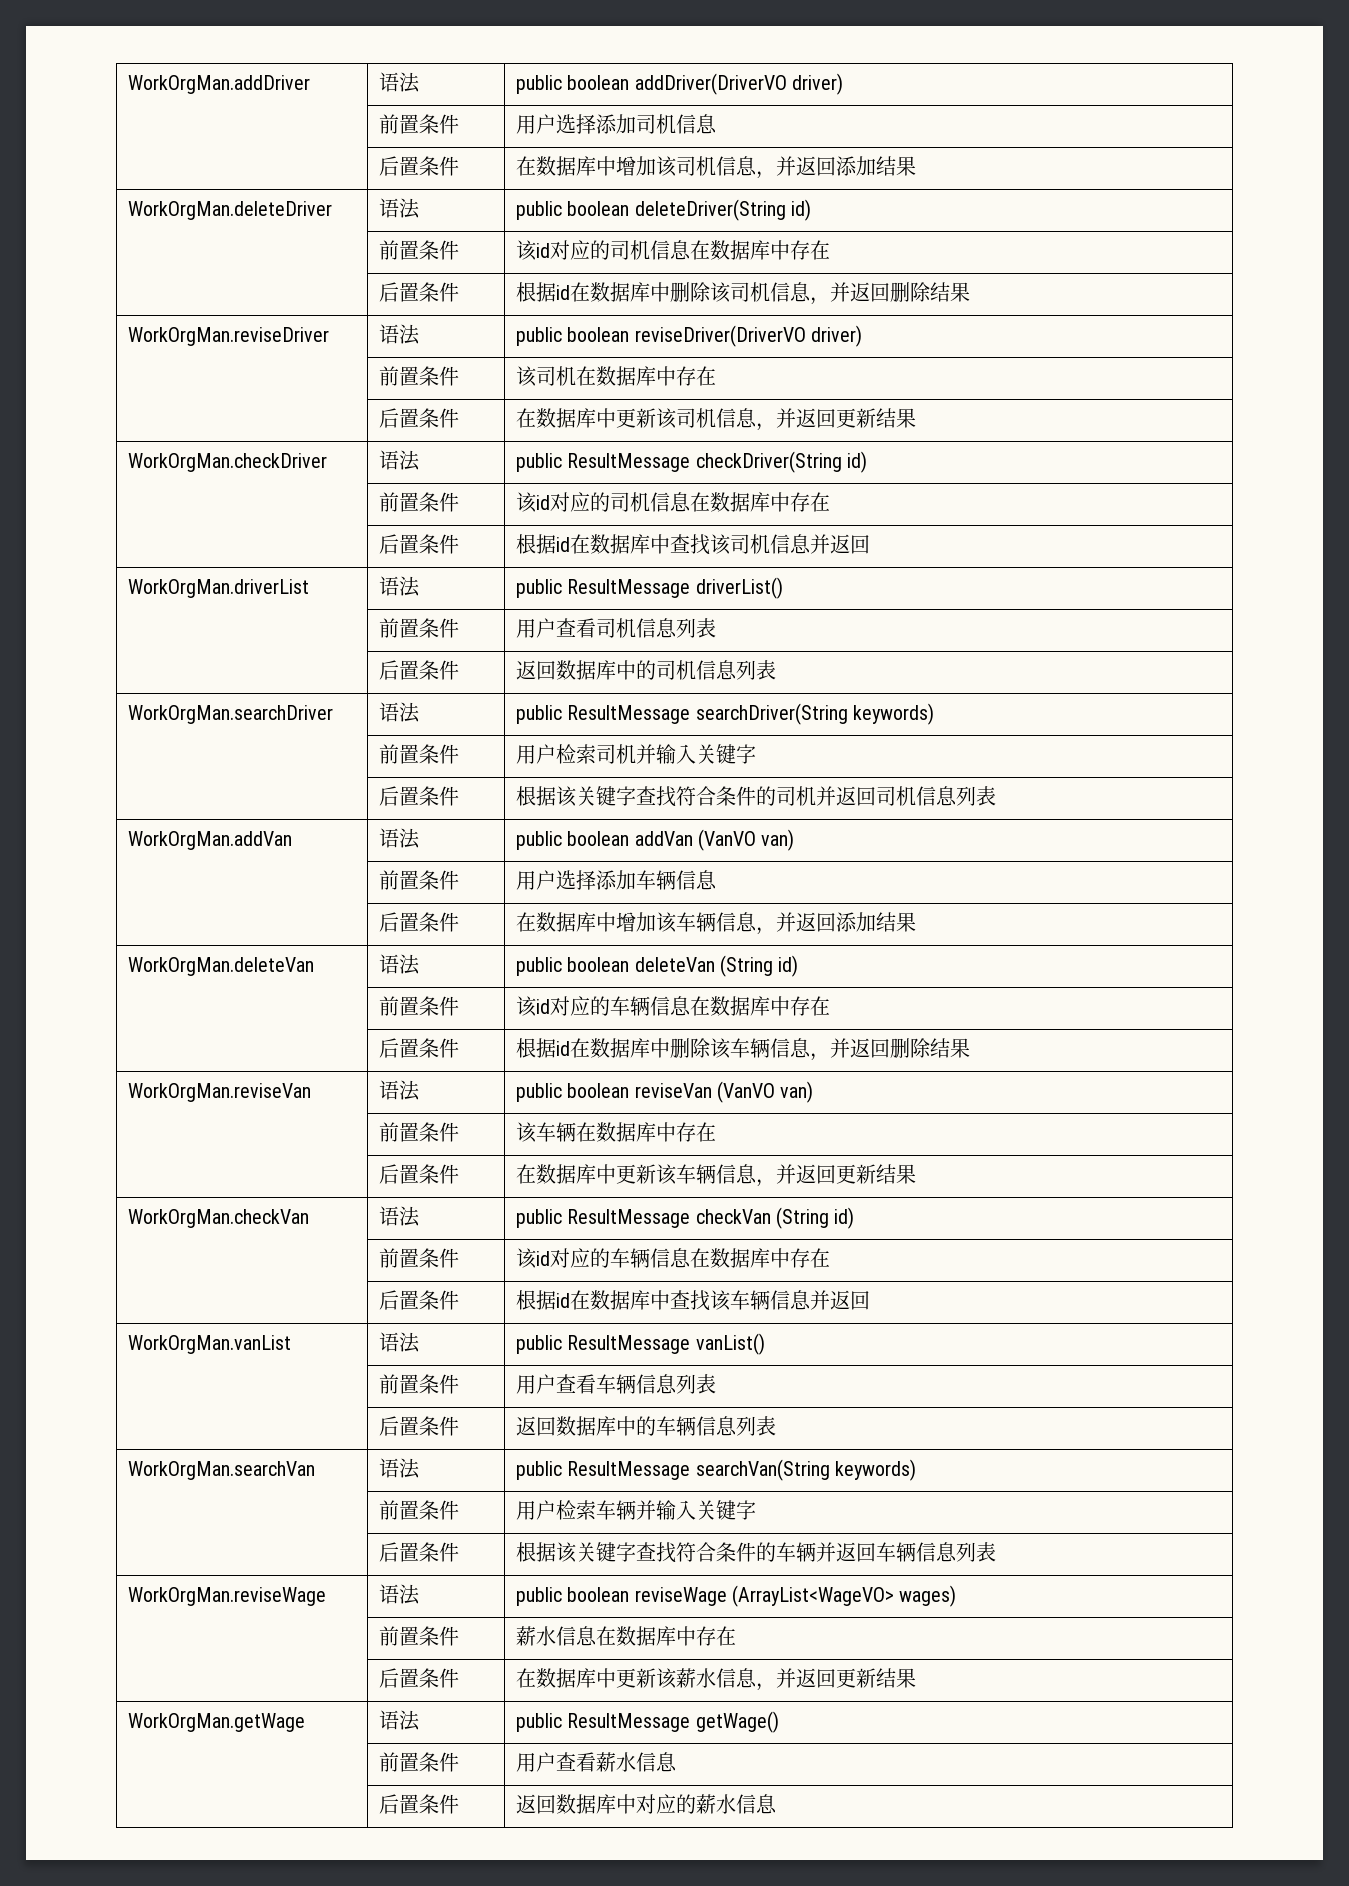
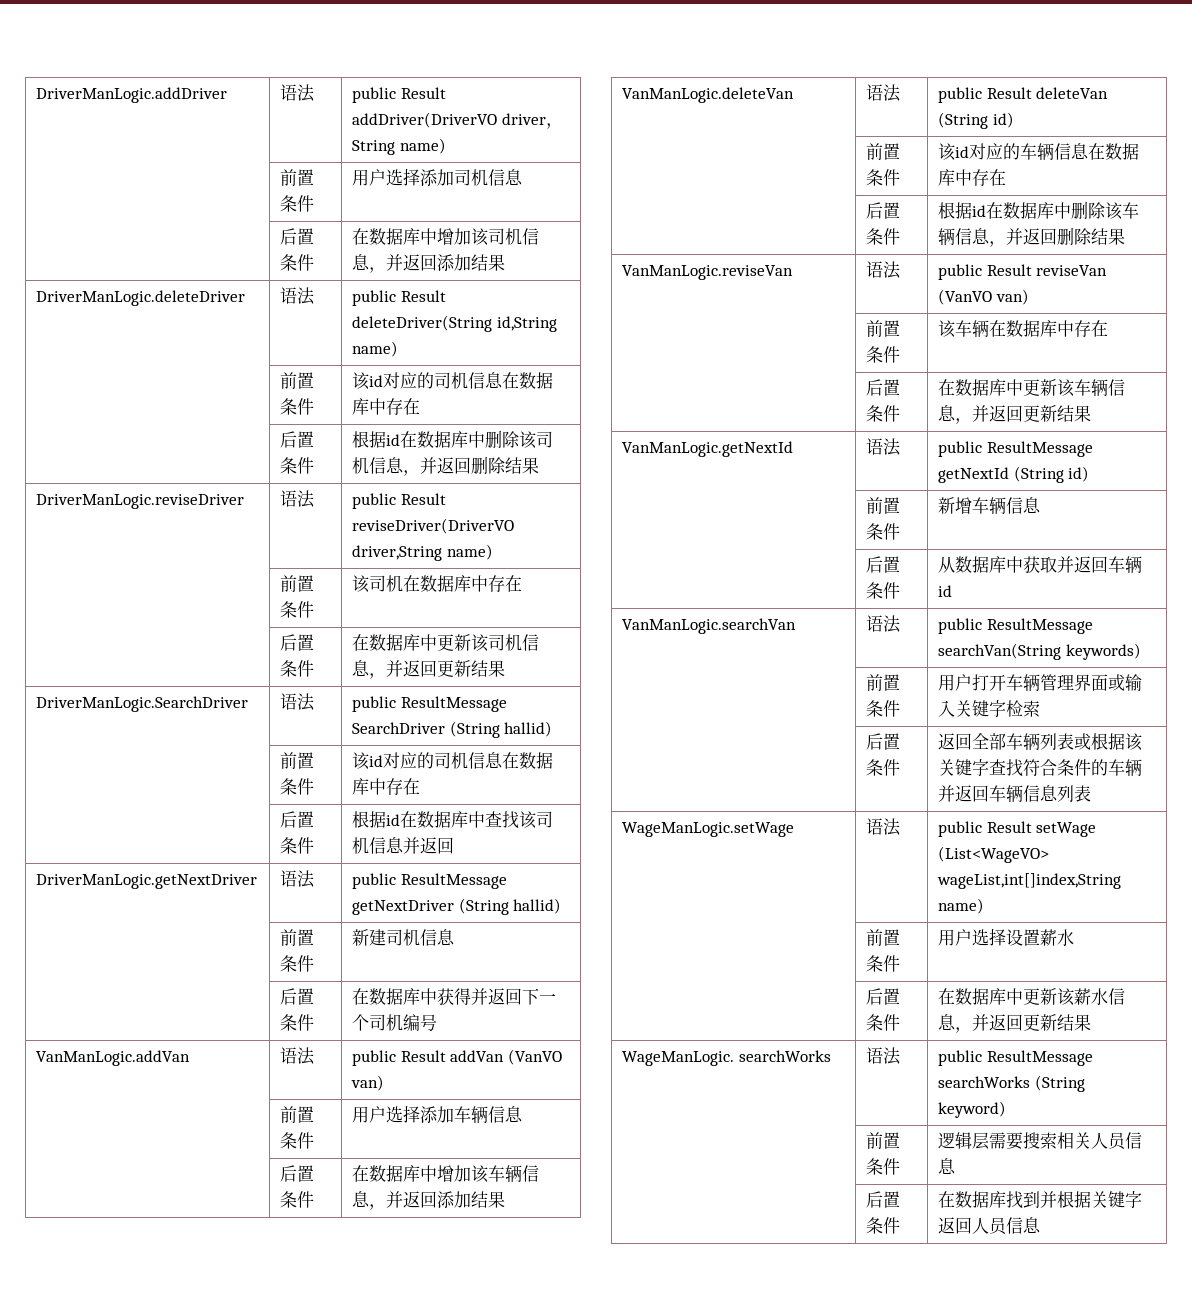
[127,75,310,94] [378,72,420,93] [515,73,844,95] WorkOrgMan.addDriver | 语法 | public boolean addDriver(DriverVO driver) -> [36,87,228,103] [280,84,316,102] [352,87,446,103] [352,112,563,129] [352,138,446,155] DriverManLogic.addDriver | 语法 | public Result addDriver(DriverVO driver，String name)
[127,201,332,220] [378,198,420,219] [515,199,812,221] WorkOrgMan.deleteDriver | 语法 | public boolean deleteDriver(String id) -> [36,290,246,306] [280,287,316,305] [352,290,446,306] [352,315,557,332] [352,341,399,357] DriverManLogic.deleteDriver | 语法 | public Result deleteDriver(String id,String name)
[127,327,329,346] [378,324,420,345] [515,325,863,347] WorkOrgMan.reviseDriver | 语法 | public boolean reviseDriver(DriverVO driver) -> [36,494,245,509] [280,490,316,508] [352,493,446,509] [352,518,515,534] [352,544,493,561] DriverManLogic.reviseDriver | 语法 | public Result reviseDriver(DriverVO driver,String name)
[127,453,327,472] [378,450,420,471] [515,451,868,473] WorkOrgMan.checkDriver | 语法 | public ResultMessage checkDriver(String id) -> [36,696,249,712] [280,693,316,711] [352,696,507,712] [352,721,553,738] DriverManLogic.SearchDriver | 语法 | public ResultMessage SearchDriver (String hallid)
[127,579,309,598] [378,576,420,597] [515,577,783,599] [378,618,459,638] [515,618,716,638] [378,660,459,680] [515,660,776,680] [127,705,333,724] [378,702,420,723] [515,703,935,725] [378,744,459,764] [515,744,756,764] [378,786,459,806] [515,786,996,807] [127,831,292,850] [378,828,420,849] [515,831,630,850] WorkOrgMan.driverList | 语法 | public ResultMessage driverList() // | 前置条件 | 用户查看司机信息列表 // | 后置条件 | 返回数据库中的司机信息列表 // WorkOrgMan.searchDriver | 语法 | public ResultMessage searchDriver(String keywords) // | 前置条件 | 用户检索司机并输入关键字 // | 后置条件 | 根据该关键字查找符合条件的司机并返回司机信息列表 // WorkOrgMan.addVan | 语法 | public boolean -> [36,874,258,889] [280,870,316,888] [352,873,507,889] [352,898,562,915] [280,929,315,946] [280,955,315,972] [352,929,456,946] [280,988,315,1005] [280,1014,315,1031] [352,988,557,1005] [352,1014,438,1031] [36,1050,191,1066] [280,1047,316,1065] [352,1050,446,1066] DriverManLogic.getNextDriver | 语法 | public ResultMessage getNextDriver (String hallid) // | 前置条件 | 新建司机信息 // | 后置条件 | 在数据库中获得并返回下一个司机编号 // VanManLogic.addVan | 语法 | public Result
[127,957,314,976] [378,954,420,975] [515,957,630,976] WorkOrgMan.deleteVan | 语法 | public boolean -> [622,87,795,103] [866,84,902,102] [938,87,1032,103] VanManLogic.deleteVan | 语法 | public Result
[127,1083,311,1102] [378,1080,420,1101] [515,1083,630,1102] WorkOrgMan.reviseVan | 语法 | public boolean -> [622,265,794,280] [866,261,902,279] [938,264,1032,280] VanManLogic.reviseVan | 语法 | public Result
[127,1209,309,1228] [378,1206,420,1227] [515,1207,855,1229] [378,1248,459,1268] [515,1248,830,1269] [378,1290,459,1310] [515,1290,870,1311] [127,1335,291,1354] [378,1332,420,1353] [515,1333,765,1355] [378,1374,459,1394] [515,1374,716,1394] [378,1416,459,1436] [515,1416,776,1436] [127,1461,315,1480] WorkOrgMan.checkVan | 语法 | public ResultMessage checkVan (String id) // | 前置条件 | 该id对应的车辆信息在数据库中存在 // | 后置条件 | 根据id在数据库中查找该车辆信息并返回 // WorkOrgMan.vanList | 语法 | public ResultMessage vanList() // | 前置条件 | 用户查看车辆信息列表 // | 后置条件 | 返回数据库中的车辆信息列表 // WorkOrgMan.searchVan -> [622,441,794,457] [866,438,902,456] [938,441,1093,457] [938,466,1090,483] [866,497,901,514] [866,523,901,540] [938,497,1042,515] [866,556,901,573] [866,582,901,599] [938,556,1143,574] [938,585,953,597] [622,618,797,634] VanManLogic.getNextId | 语法 | public ResultMessage getNextId (String id) // | 前置条件 | 新增车辆信息 // | 后置条件 | 从数据库中获取并返回车辆id // VanManLogic.searchVan
[555,1500,756,1520] [378,1542,459,1562] 检索车辆并输入关键字 // | 后置条件 | -> [972,674,1143,692] [938,700,1041,717] [866,733,901,750] [866,759,901,776] [938,733,1092,751] 打开车辆管理界面或输入关键字检索 // | 后置条件 | 返回全部车辆列表或
[127,1587,326,1606] [378,1584,420,1605] [515,1585,957,1607] [378,1626,459,1646] [515,1626,736,1646] WorkOrgMan.reviseWage | 语法 | public boolean reviseWage (ArrayList<WageVO> wages) // | 前置条件 | 薪水信息在数据库中存在 -> [622,822,795,837] [866,818,902,836] [938,821,1097,837] [938,846,1050,863] [937,873,1122,889] [938,898,985,914] [866,929,901,946] [866,955,901,972] [938,928,1075,946] WageManLogic.setWage | 语法 | public Result setWage (List<WageVO> wageList,int[]index,String name) // | 前置条件 | 用户选择设置薪水
[127,1713,305,1732] [378,1710,420,1731] [515,1711,779,1733] [378,1752,459,1772] [515,1752,677,1772] [378,1794,459,1814] [515,1794,736,1814] WorkOrgMan.getWage | 语法 | public ResultMessage getWage() // | 前置条件 | 用户查看薪水信息 // | 后置条件 | 返回数据库中对应的薪水 -> [622,1050,831,1066] [866,1047,902,1065] [938,1050,1093,1066] [938,1075,1085,1092] [938,1101,1007,1118] [866,1132,901,1149] [866,1158,901,1175] [938,1132,1143,1150] [938,1158,957,1175] [866,1191,901,1208] [866,1217,901,1234] [938,1191,1143,1209] [938,1217,1009,1235] WageManLogic. searchWorks | 语法 | public ResultMessage searchWorks (String keyword) // | 前置条件 | 逻辑层需要搜索相关人员信息 // | 后置条件 | 在数据库找到并根据关键字返回人员

